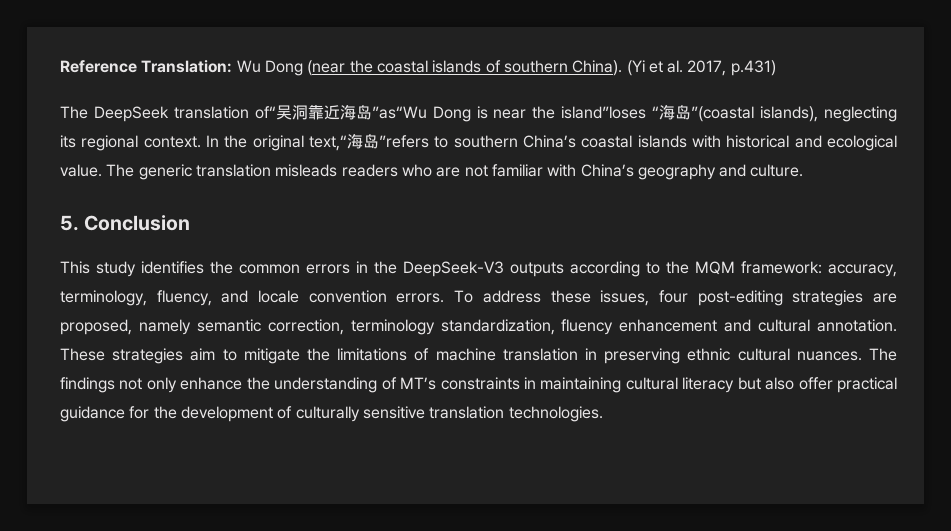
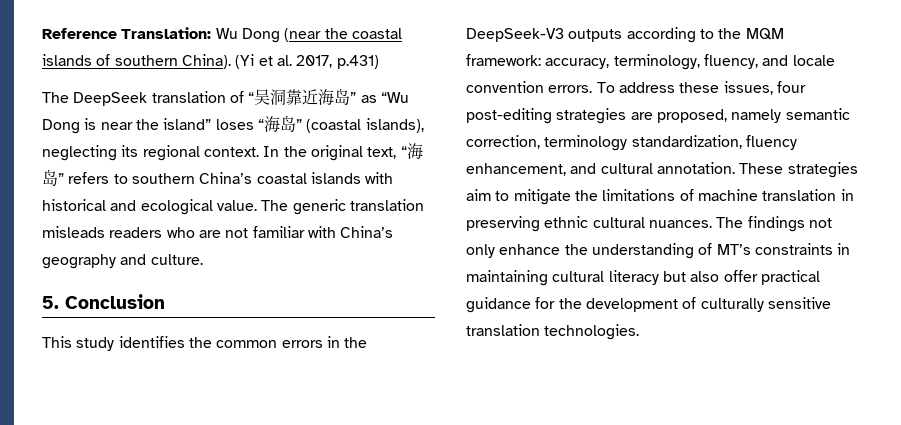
[254,106,276,119] of“ -> [229,91,255,103] of “
[371,106,427,119] ”as“Wu -> [350,92,409,103] ” as “Wu
[561,105,755,122] island”loses “海岛”(coastal -> [163,116,362,133] island” loses “海岛” (coastal
[309,134,430,151] text,“海岛”refers -> [367,143,423,160] [42,170,110,186] text, “海岛” refers
[619,319,718,332] enhancement -> [466,163,566,176] enhancement,

